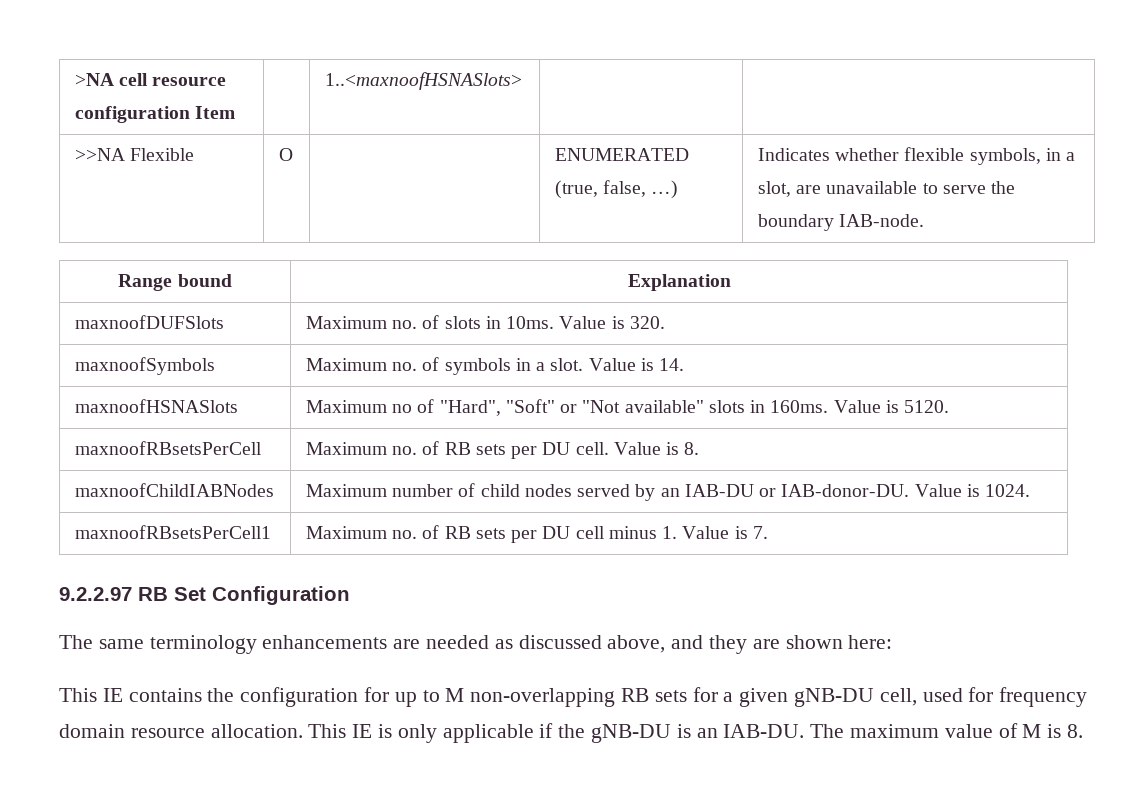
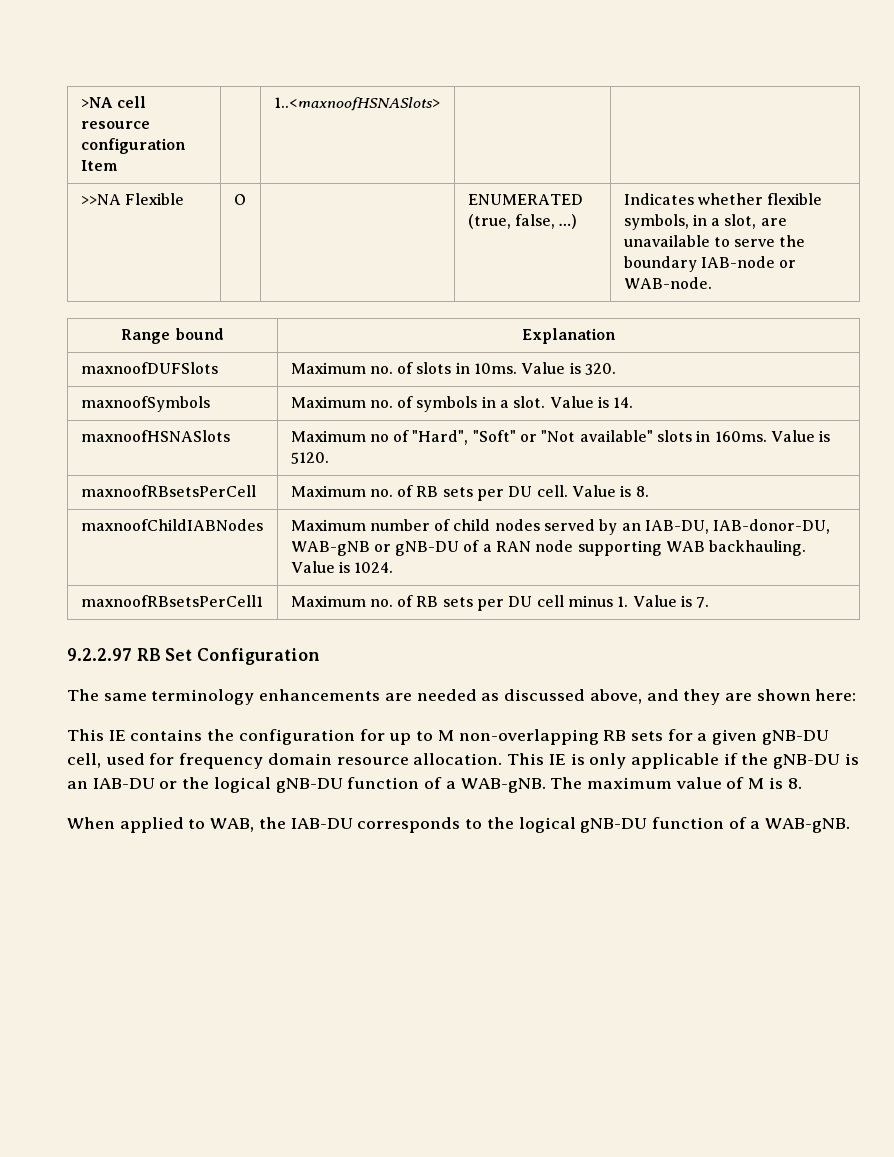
[839,214,925,227] IAB-node. -> [700,256,797,268] [623,277,712,289] IAB-node or WAB-node.
[684,484,910,497] IAB-DU or IAB-donor-DU. -> [645,519,831,534] [290,540,807,556] IAB-DU, IAB-donor-DU, WAB-gNB or gNB-DU of a RAN node supporting WAB backhauling.
[723,724,805,738] IAB-DU. -> [92,777,546,793] IAB-DU or the logical gNB-DU function of a WAB-gNB.
(1084, 731) none -> [67,817,851,833] // When applied to WAB, the IAB-DU corresponds to the logical gNB-DU function of a WAB-gNB.

